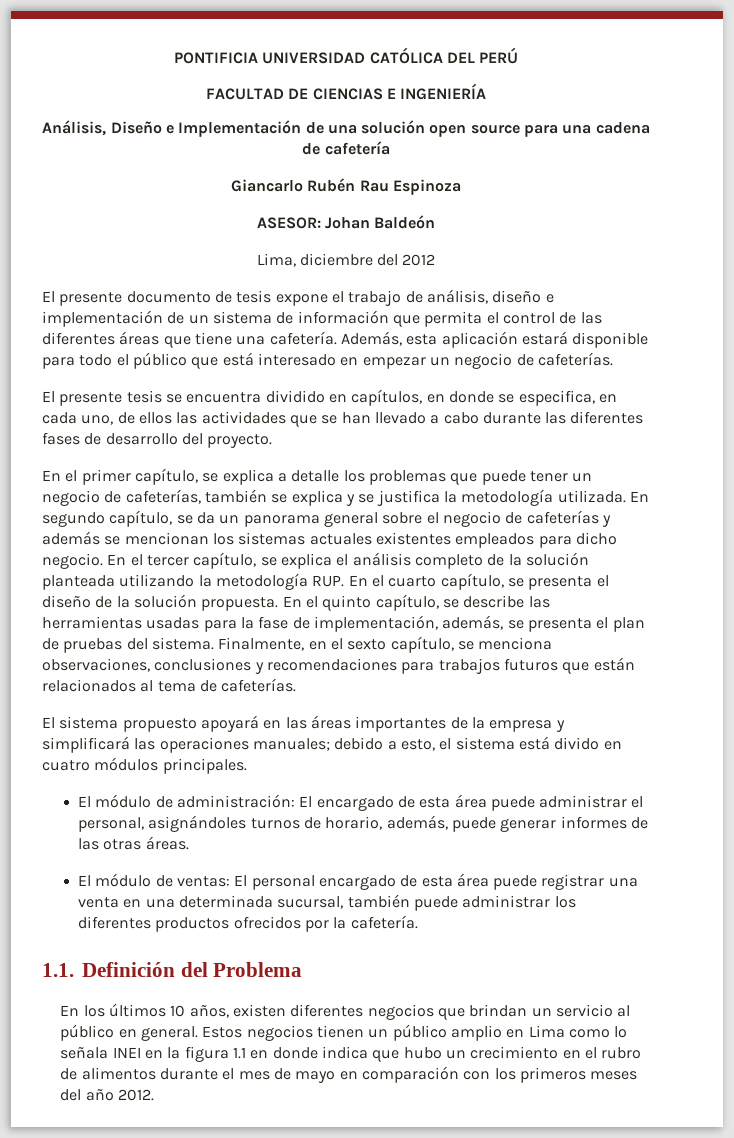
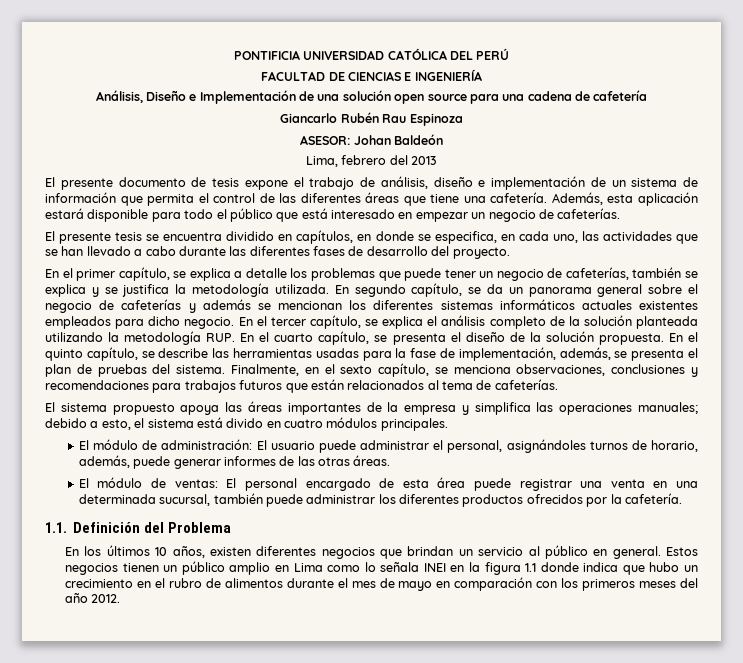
[299,253,436,266] diciembre del 2012 -> [341,155,438,165] febrero del 2013
[117,412,172,424] de ellos -> (578, 238) none
[238,532,306,545] sistemas -> [373,299,575,310] diferentes sistemas informáticos
[200,715,282,732] apoyará en -> [180,405,220,415] apoya
[42,736,130,753] simplificará -> [474,402,531,415] simplifica
[316,794,487,811] encargado de esta área -> [270,441,315,450] usuario
[250,1050,269,1059] en -> (537, 567) none

